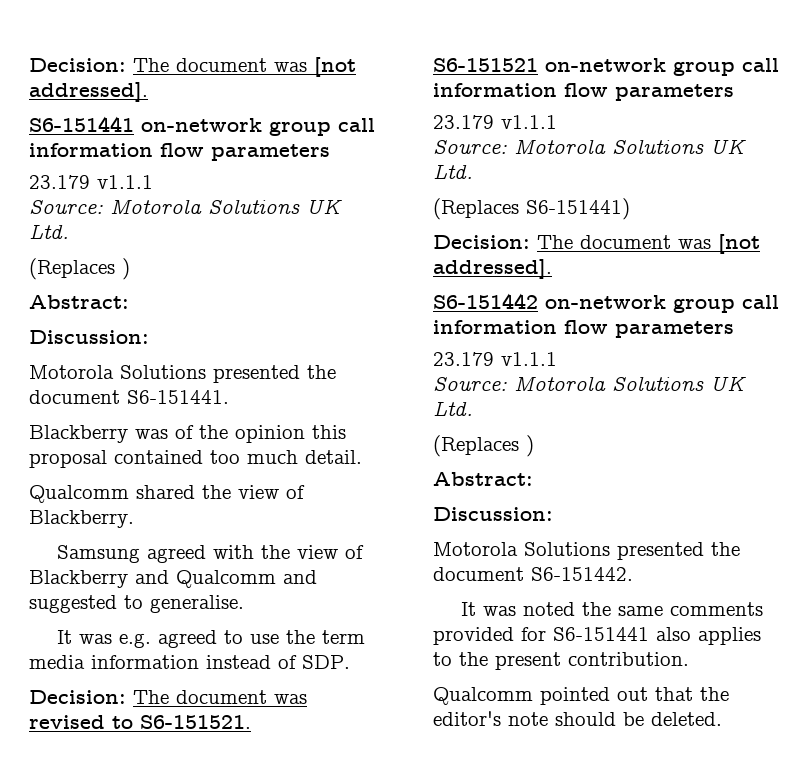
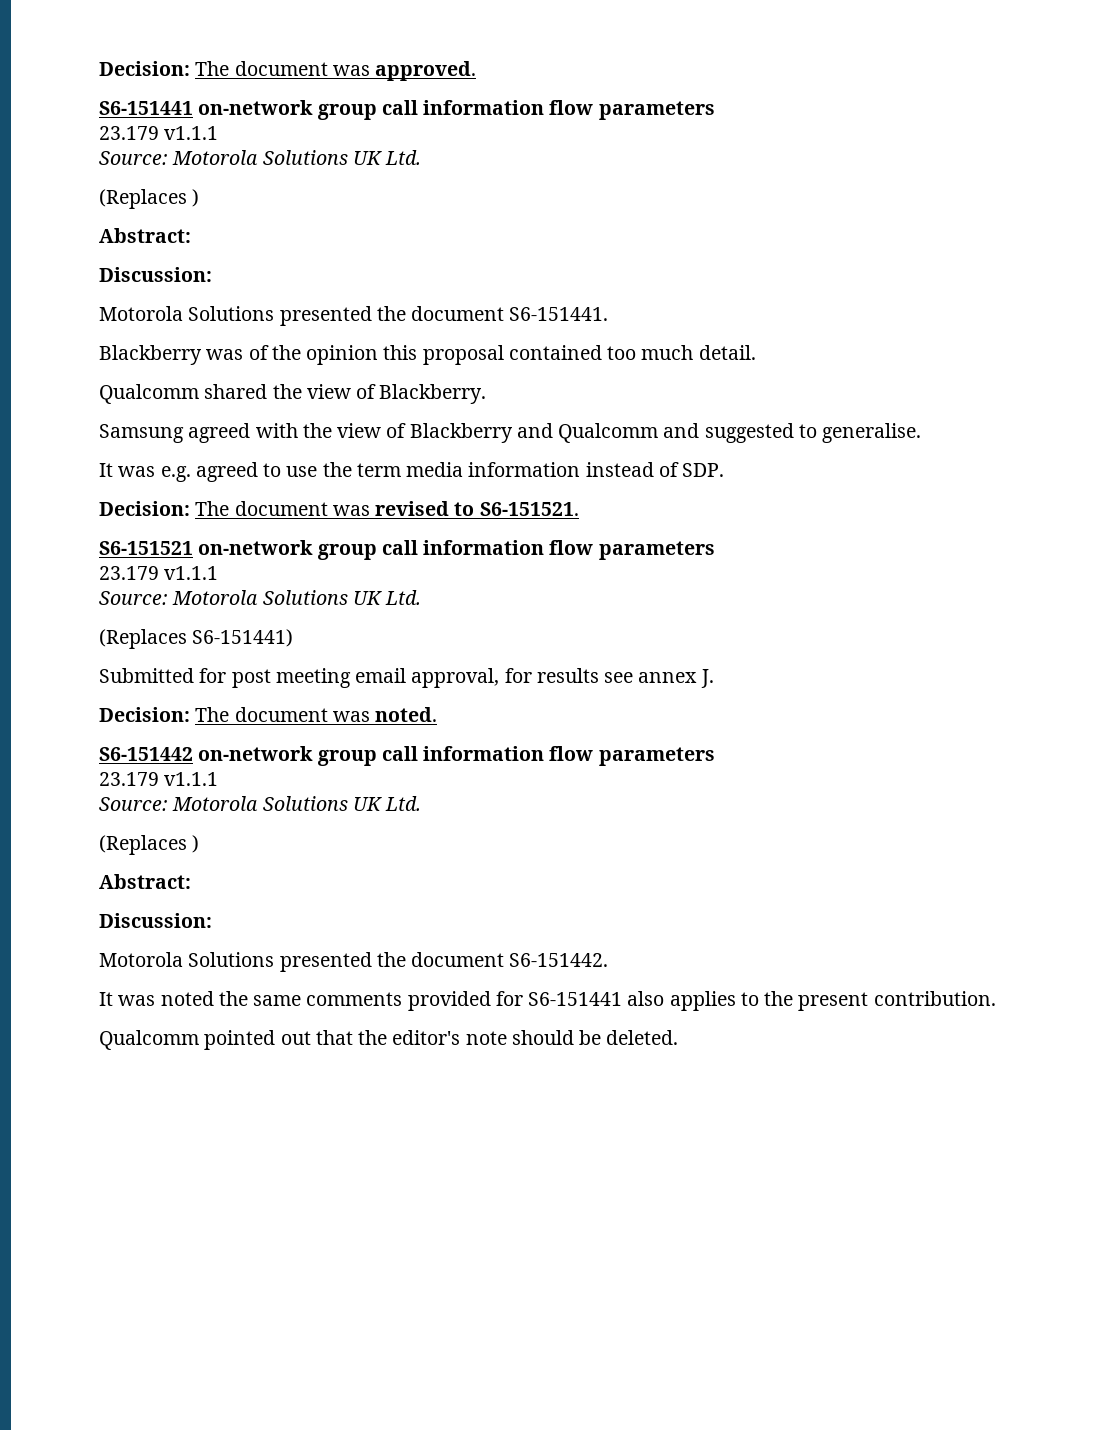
[29,57,356,77] [29,82,148,102] Decision: The document was [not addressed]. -> [99,61,477,81] Decision: The document was approved.
[433,234,760,254] [433,259,552,279] // Decision: The document was [not addressed]. -> [99,668,714,688] [99,707,438,722] // Submitted for post meeting email approval, for results see annex J. // Decision: The document was noted.

